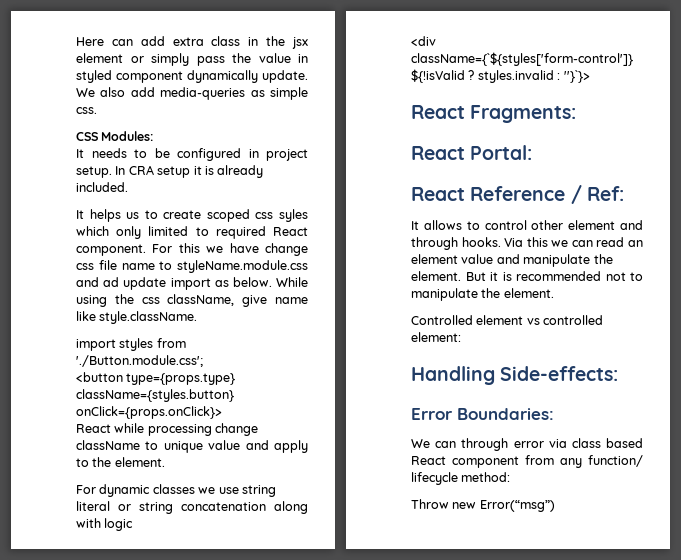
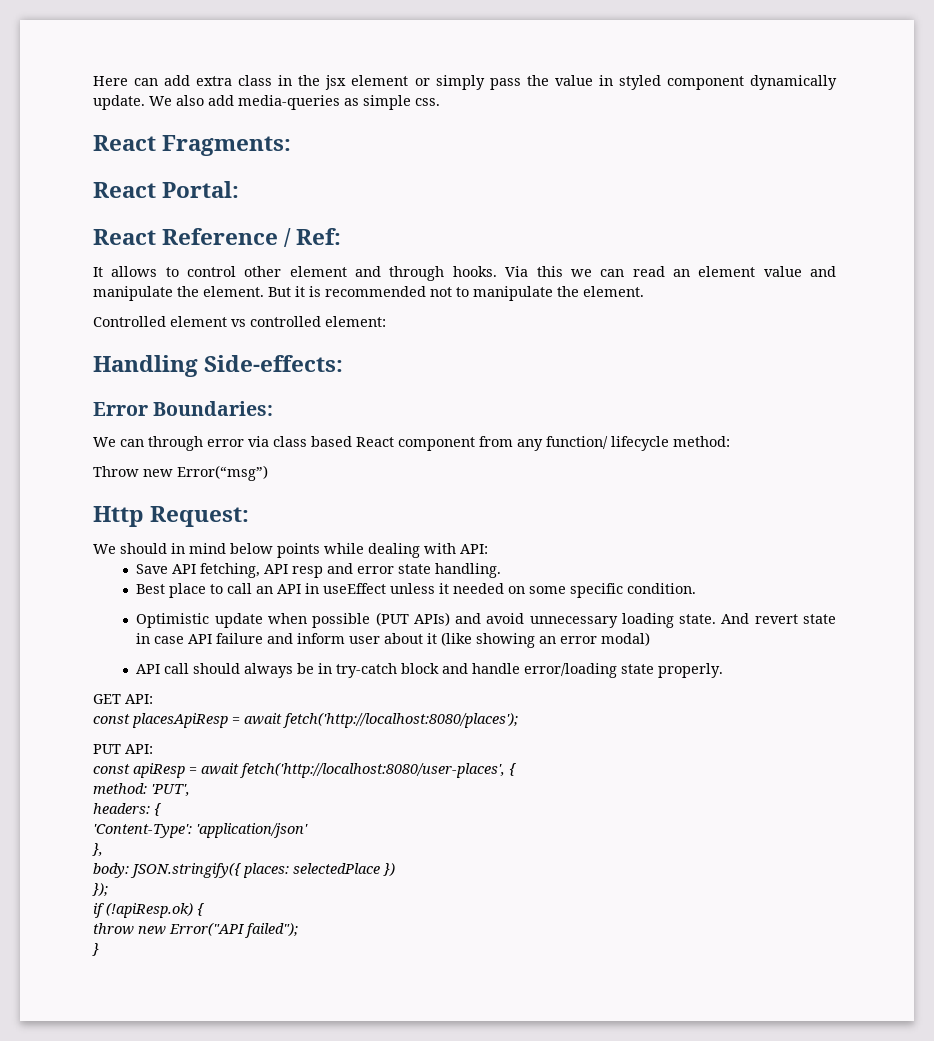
[76,131,154,141] [76,148,308,161] [76,165,264,178] [76,182,128,192] [76,209,308,222] [76,226,308,239] [76,243,308,256] [76,260,308,273] [76,277,308,290] [76,294,308,307] [76,311,198,324] [76,338,186,351] [76,355,203,367] [76,372,236,385] [76,389,234,402] [76,406,222,419] [76,423,259,436] [76,440,308,453] [76,457,165,467] [76,484,276,497] [76,501,308,514] [76,518,134,531] [411,36,436,46] [411,52,633,66] [411,69,590,83] // CSS Modules: // It needs to be configured in project setup. In CRA setup it is already included. // It helps us to create scoped css syles which only limited to required React component. For this we have change css file name to styleName.module.css and ad update import as below. While using the css className, give name like style.className. // import styles from './Button.module.css'; // <button type={props.type} className={styles.button} onClick={props.onClick}> // React while processing change className to unique value and apply to the element. // For dynamic classes we use string literal or string concatenation along with logic // <div className={`${styles['form-control']} ${!isValid ? styles.invalid : ''}`}> -> (440, 102) none
(555, 506) none -> [93,506,250,527] [93,543,488,558] [136,563,502,578] [136,583,697,598] [136,612,837,628] [136,632,651,648] [136,663,724,678] [93,694,153,704] [93,712,518,728] [93,744,153,754] [93,762,517,778] [93,783,190,796] [93,803,162,816] [93,823,308,838] [92,843,103,856] [93,862,395,878] [92,883,108,896] [93,902,205,918] [93,922,298,938] [92,943,99,956] // Http Request: // We should in mind below points while dealing with API: // Save API fetching, API resp and error state handling. // Best place to call an API in useEffect unless it needed on some specific condition. // Optimistic update when possible (PUT APIs) and avoid unnecessary loading state. And revert state in case API failure and inform user about it (like showing an error modal) // API call should always be in try-catch block and handle error/loading state properly. // GET API: // const placesApiResp = await fetch('http://localhost:8080/places'); // PUT API: // const apiResp = await fetch('http://localhost:8080/user-places', { // method: 'PUT', // headers: { // 'Content-Type': 'application/json' // }, // body: JSON.stringify({ places: selectedPlace }) // }); // if (!apiResp.ok) { // throw new Error("API failed"); // }

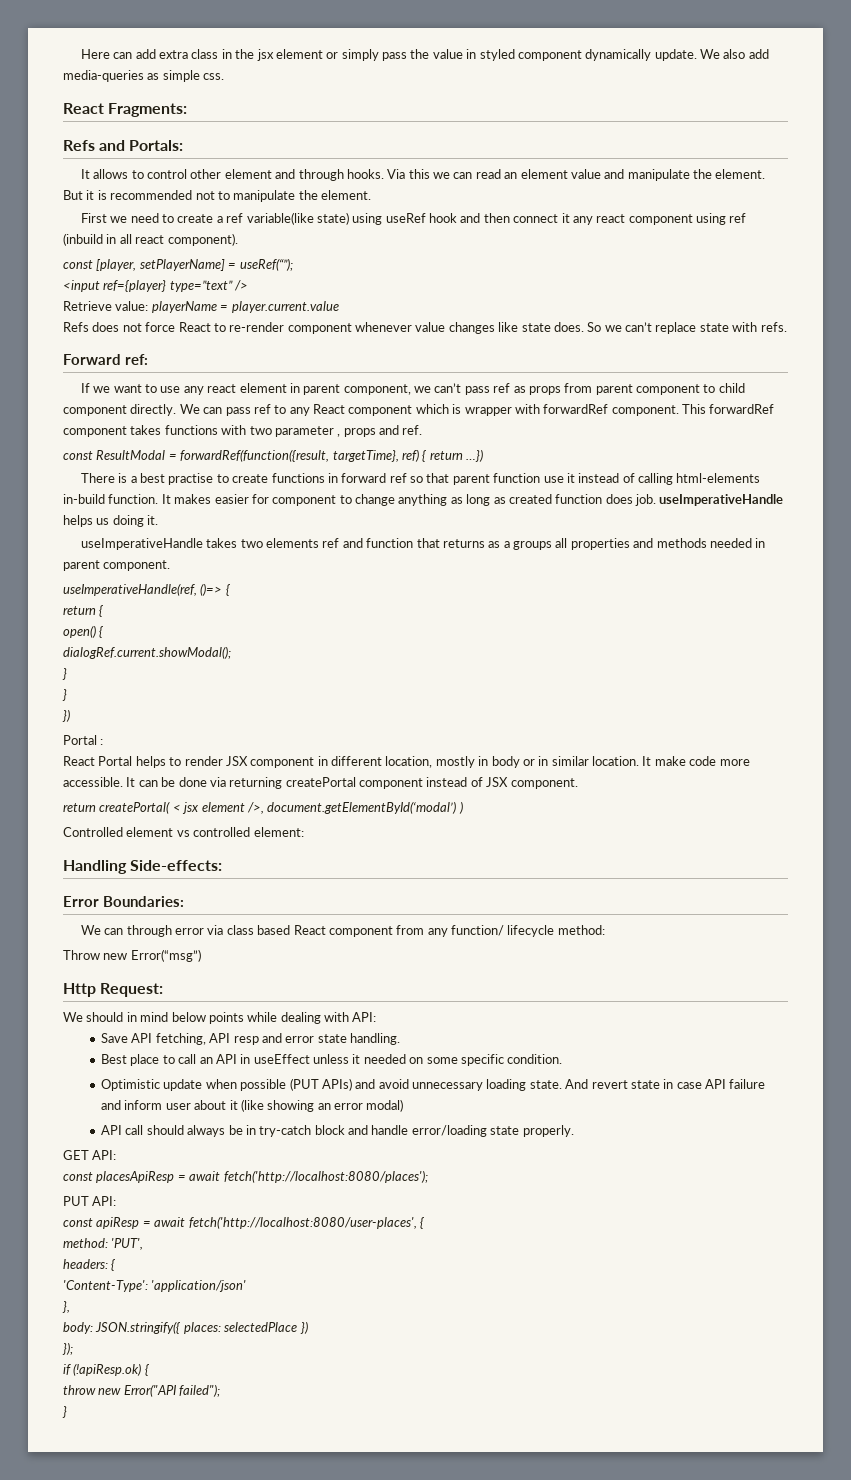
[93,181,240,198] [93,228,342,247] React Portal: // React Reference / Ref: -> [63,140,184,151] Refs and Portals:
(644, 291) none -> [80,212,747,225] [63,233,238,246] [63,258,293,271] [63,280,249,292] [63,301,339,313] [63,322,787,334] [63,354,148,365] [80,383,745,395] [63,404,775,416] [63,425,423,437] [63,449,483,462] [80,473,761,485] [63,494,784,506] [63,515,159,527] [80,538,766,550] [63,560,171,571] [63,583,231,596] [63,605,105,617] [63,625,105,638] [63,646,231,659] [62,668,67,680] [62,689,67,701] [62,709,70,722] [63,735,104,745] [63,756,750,768] [63,777,578,789] [63,801,463,814] // First we need to create a ref variable(like state) using useRef hook and then connect it any react component using ref (inbuild in all react component). // const [player, setPlayerName] = useRef(“”); // <input ref={player} type=”text” /> // Retrieve value: playerName = player.current.value // Refs does not force React to re-render component whenever value changes like state does. So we can’t replace state with refs. // Forward ref: // If we want to use any react element in parent component, we can’t pass ref as props from parent component to child component directly. We can pass ref to any React component which is wrapper with forwardRef component. This forwardRef component takes functions with two parameter , props and ref. // const ResultModal = forwardRef(function({result, targetTime}, ref) { return …}) // There is a best practise to create functions in forward ref so that parent function use it instead of calling html-elements in-build function. It makes easier for component to change anything as long as created function does job. useImperativeHandle helps us doing it. // useImperativeHandle takes two elements ref and function that returns as a groups all properties and methods needed in parent component. // useImperativeHandle(ref, ()=> { // return { // open() { // dialogRef.current.showModal(); // } // } // }) // Portal : // React Portal helps to render JSX component in different location, mostly in body or in similar location. It make code more accessible. It can be done via returning createPortal component instead of JSX component. // return createPortal( < jsx element />, document.getElementById(‘modal’) )

